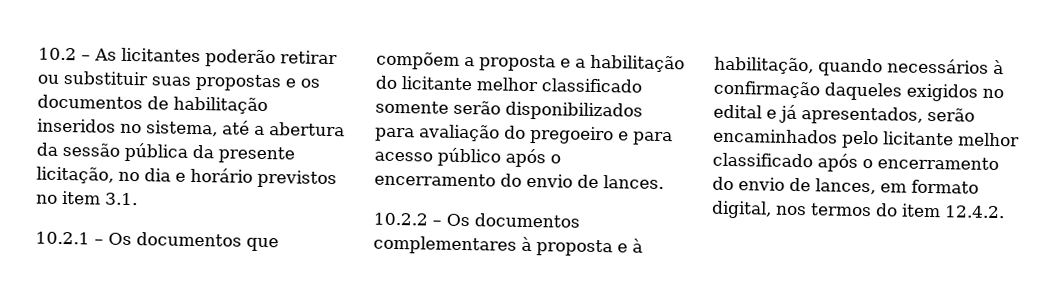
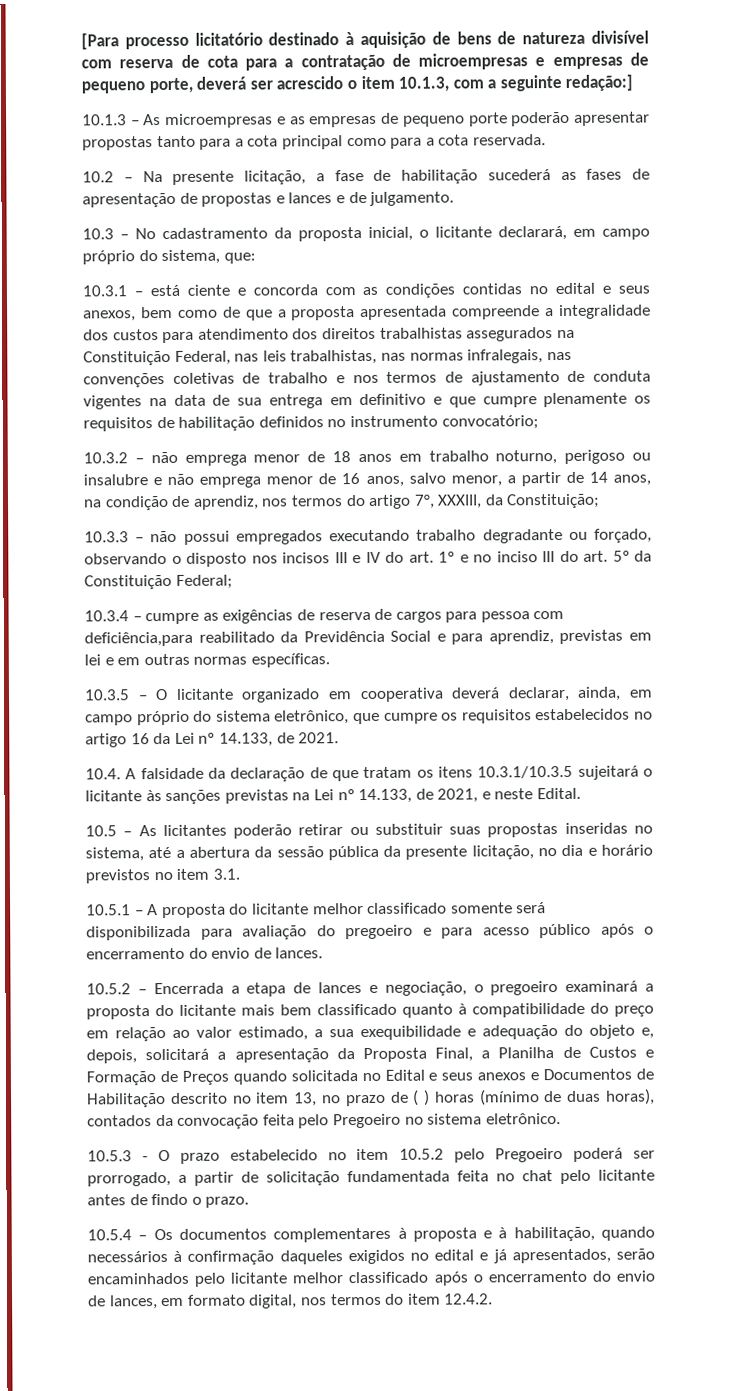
[38,47,77,61] 10.2 -> [81,30,650,50] [81,52,649,71] [81,74,634,94] [82,111,651,129] [82,134,546,151] [82,168,650,185] [82,191,455,208] [82,225,650,242] [82,249,256,265] [82,282,650,298] [83,304,651,322] [83,327,575,344] [83,349,572,366] [83,370,651,388] [83,392,651,410] [83,415,539,432] [83,449,651,466] [83,471,651,488] [84,493,601,511] [84,528,652,545] [84,550,652,567] [84,574,233,590] [84,608,565,625] [84,629,652,647] [84,653,330,668] [84,686,654,703] [85,708,654,726] [85,732,340,748] [85,765,653,782] [85,787,582,805] [85,825,117,837] [Para processo licitatório destinado à aquisição de bens de natureza divisível com reserva de cota para a contratação de microempresas e empresas de pequeno porte, deverá ser acrescido o item 10.1.3, com a seguinte redação:] // 10.1.3 – As microempresas e as empresas de pequeno porte poderão apresentar propostas tanto para a cota principal como para a cota reservada. // 10.2 – Na presente licitação, a fase de habilitação sucederá as fases de apresentação de propostas e lances e de julgamento. // 10.3 – No cadastramento da proposta inicial, o licitante declarará, em campo próprio do sistema, que: // 10.3.1 – está ciente e concorda com as condições contidas no edital e seus anexos, bem como de que a proposta apresentada compreende a integralidade dos custos para atendimento dos direitos trabalhistas assegurados na Constituição Federal, nas leis trabalhistas, nas normas infralegais, nas convenções coletivas de trabalho e nos termos de ajustamento de conduta vigentes na data de sua entrega em definitivo e que cumpre plenamente os requisitos de habilitação definidos no instrumento convocatório; // 10.3.2 – não emprega menor de 18 anos em trabalho noturno, perigoso ou insalubre e não emprega menor de 16 anos, salvo menor, a partir de 14 anos, na condição de aprendiz, nos termos do artigo 7°, XXXIII, da Constituição; // 10.3.3 – não possui empregados executando trabalho degradante ou forçado, observando o disposto nos incisos III e IV do art. 1º e no inciso III do art. 5º da Constituição Federal; // 10.3.4 – cumpre as exigências de reserva de cargos para pessoa com deficiência,para reabilitado da Previdência Social e para aprendiz, previstas em lei e em outras normas específicas. // 10.3.5 – O licitante organizado em cooperativa deverá declarar, ainda, em campo próprio do sistema eletrônico, que cumpre os requisitos estabelecidos no artigo 16 da Lei nº 14.133, de 2021. // 10.4. A falsidade da declaração de que tratam os itens 10.3.1/10.3.5 sujeitará o licitante às sanções previstas na Lei nº 14.133, de 2021, e neste Edital. // 10.5
[285,78,320,88] [37,94,268,115] [37,118,116,133] e os documentos de habilitação inseridos -> [564,822,628,834] inseridas
[35,231,279,252] [376,51,685,73] 10.2.1 – Os documentos que compõem a proposta e a habilitação -> [86,903,226,919] 10.5.1 – A proposta
[453,100,643,121] serão disponibilizados -> [516,902,547,914] [86,925,191,941] será disponibilizada
[373,212,428,226] 10.2.2 -> [86,980,654,997] [86,1002,654,1020] [86,1024,654,1042] [86,1046,654,1064] [86,1068,655,1086] [87,1088,655,1108] [87,1113,561,1129] [87,1147,656,1164] [87,1169,655,1187] [87,1193,250,1208] [87,1229,132,1241] 10.5.2 – Encerrada a etapa de lances e negociação, o pregoeiro examinará a proposta do licitante mais bem classificado quanto à compatibilidade do preço em relação ao valor estimado, a sua exequibilidade e adequação do objeto e, depois, solicitará a apresentação da Proposta Final, a Planilha de Custos e Formação de Preços quando solicitada no Edital e seus anexos e Documentos de Habilitação descrito no item 13, no prazo de ( ) horas (mínimo de duas horas), contados da convocação feita pelo Pregoeiro no sistema eletrônico. // 10.5.3 - O prazo estabelecido no item 10.5.2 pelo Pregoeiro poderá ser prorrogado, a partir de solicitação fundamentada feita no chat pelo licitante antes de findo o prazo. // 10.5.4

